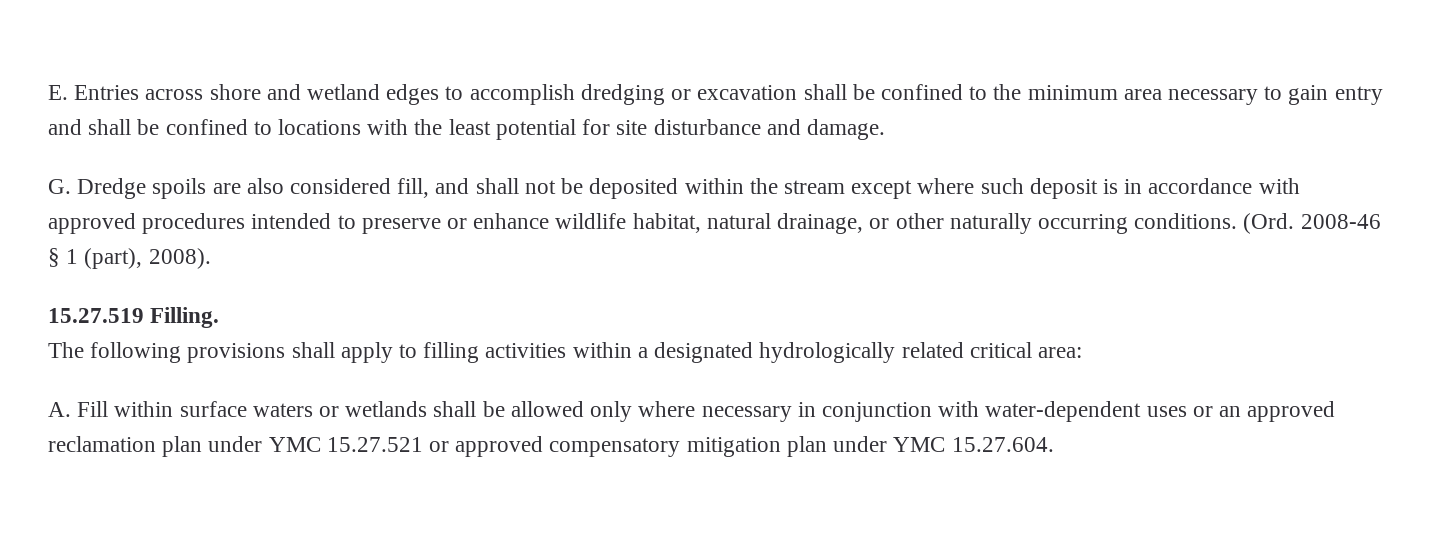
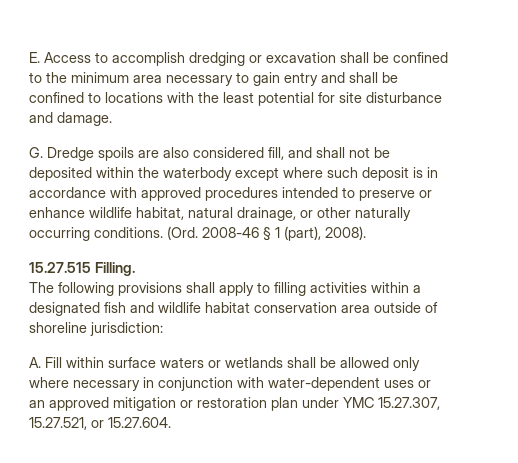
[74,84,440,105] Entries across shore and wetland edges -> [44,52,91,63] Access
[783,180,845,194] stream -> [163,167,232,181] waterbody
[48,308,144,323] 15.27.519 -> [29,262,91,273] 15.27.515
[759,342,1082,363] hydrologically related critical area: -> [104,302,438,313] [29,322,163,336] fish and wildlife habitat conservation area outside of shoreline jurisdiction:
[48,436,946,457] reclamation plan under YMC 15.27.521 or approved compensatory mitigation plan under YMC -> [113,397,440,411] [29,417,104,430] mitigation or restoration plan under YMC 15.27.307, 15.27.521, or

